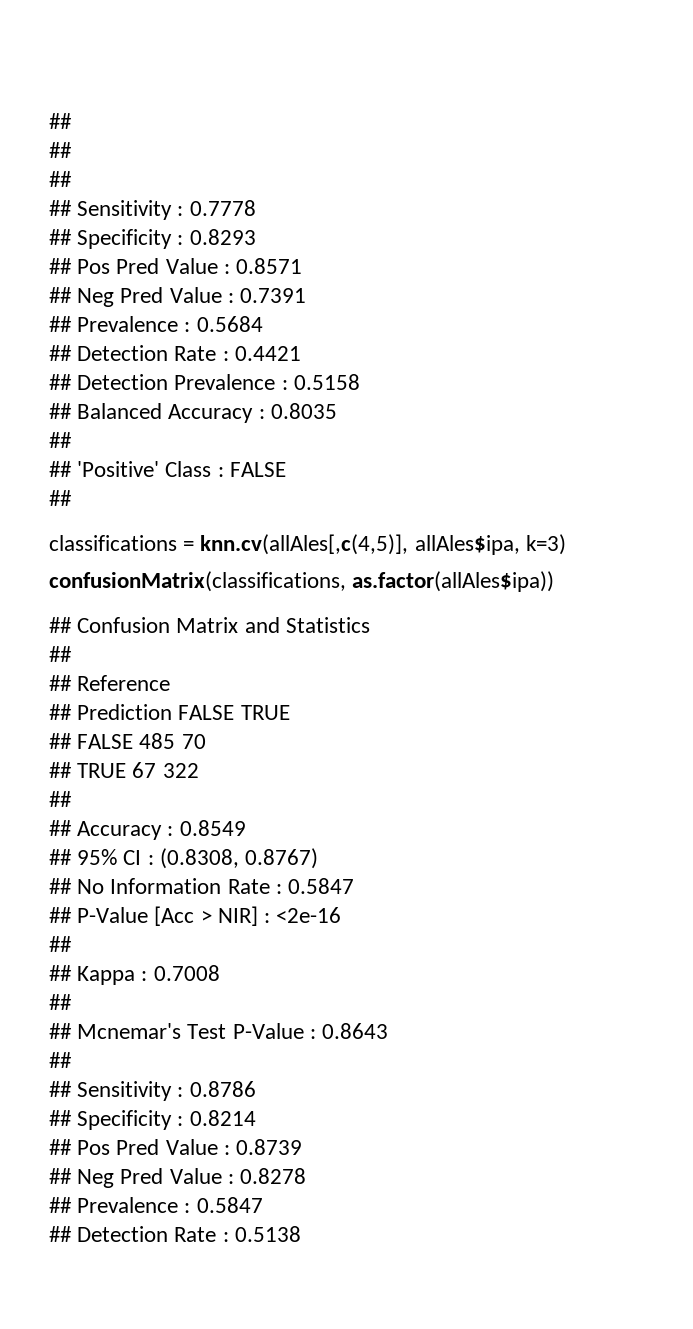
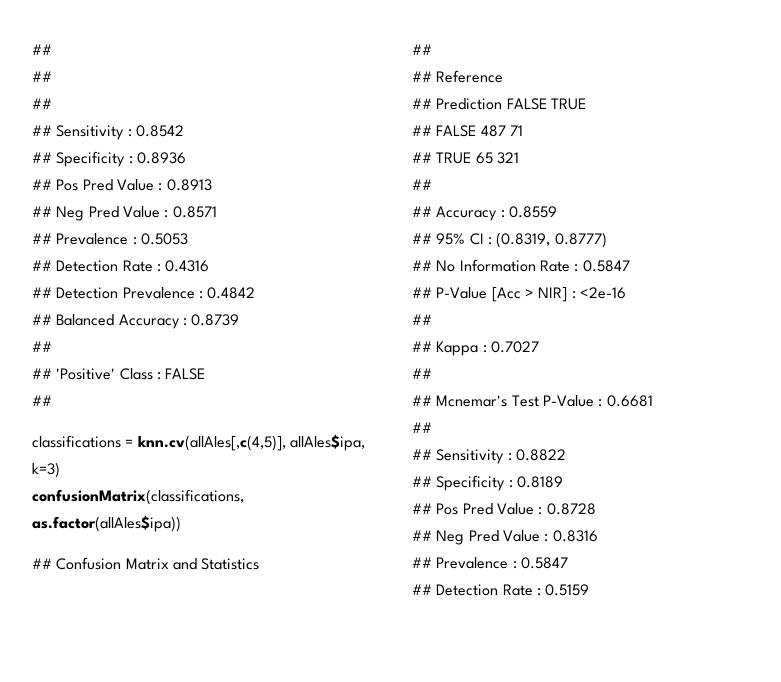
[189,200,256,216] [49,229,256,249] [49,258,303,274] [49,287,307,307] [49,316,263,332] [49,345,301,361] 0.7778 // ## Specificity : 0.8293 // ## Pos Pred Value : 0.8571 // ## Neg Pred Value : 0.7391 // ## Prevalence : 0.5684 // ## Detection Rate : 0.4421 -> [135,125,184,137] [32,151,186,167] [32,179,212,191] [32,206,217,221] [32,233,188,245] [32,260,210,272] 0.8542 // ## Specificity : 0.8936 // ## Pos Pred Value : 0.8913 // ## Neg Pred Value : 0.8571 // ## Prevalence : 0.5053 // ## Detection Rate : 0.4316
[293,374,360,390] 0.5158 -> [207,287,256,299] 0.4842
[270,403,337,419] 0.8035 -> [191,314,240,326] 0.8739
[139,733,206,749] 485 70 -> [480,125,523,137] 487 71
[132,762,199,778] 67 322 -> [475,152,519,164] 65 321
[179,820,246,836] 0.8549 -> [508,206,557,218] 0.8559
[159,848,319,869] (0.8308, 0.8767) -> [496,232,607,248] (0.8319, 0.8777)
[153,965,220,981] 0.7008 -> [490,341,539,353] 0.7027
[322,1023,389,1039] [49,1052,72,1068] [49,1081,256,1101] [49,1110,256,1130] [49,1139,303,1155] [49,1168,307,1188] 0.8643 // ## // ## Sensitivity : 0.8786 // ## Specificity : 0.8214 // ## Pos Pred Value : 0.8739 // ## Neg Pred Value : 0.8278 -> [606,395,653,407] [412,422,432,433] [412,449,566,464] [412,475,563,491] [412,503,596,515] [412,530,598,545] 0.6681 // ## // ## Sensitivity : 0.8822 // ## Specificity : 0.8189 // ## Pos Pred Value : 0.8728 // ## Neg Pred Value : 0.8316
[234,1226,301,1242] 0.5138 -> [545,584,590,596] 0.5159

